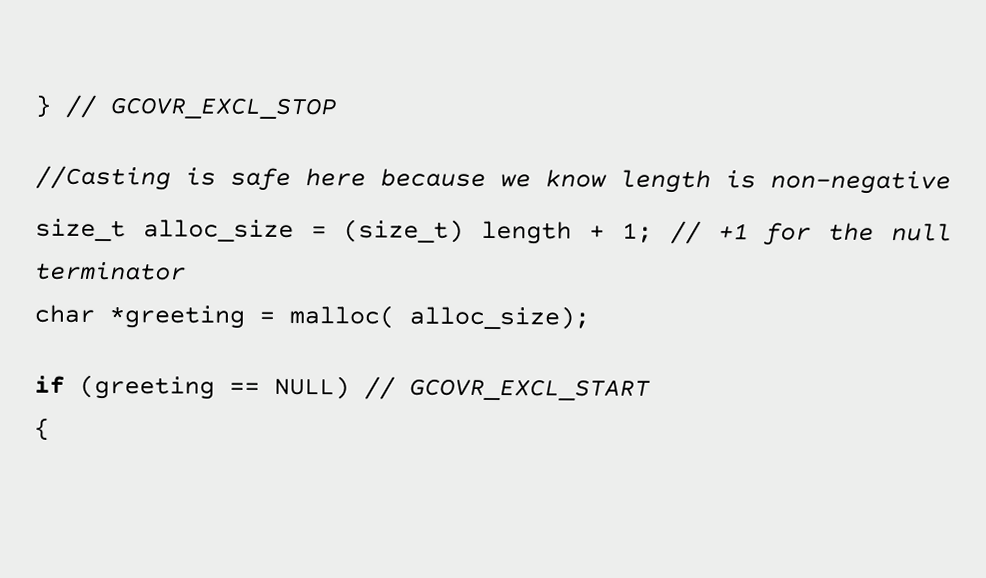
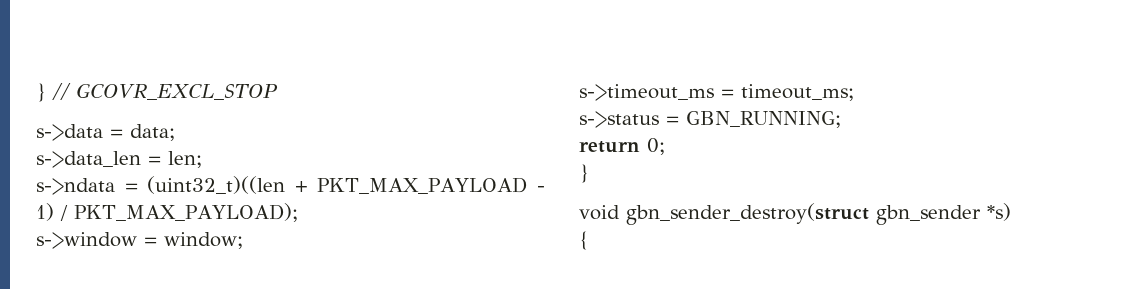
[35,165,951,195] [35,218,953,246] [35,261,186,281] [34,304,590,330] [34,374,651,401] //Casting is safe here because we know length is non-negative // size_t alloc_size = (size_t) length + 1; // +1 for the null terminator // char *greeting = malloc( alloc_size); // if (greeting == NULL) // GCOVR_EXCL_START -> [36,124,175,141] [36,151,202,168] [36,176,545,195] [36,203,298,222] [36,232,243,249] [579,84,854,101] [579,111,841,128] [579,138,665,155] [579,164,589,183] [579,203,1011,225] s->data = data; // s->data_len = len; // s->ndata = (uint32_t)((len + PKT_MAX_PAYLOAD - 1) / PKT_MAX_PAYLOAD); // s->window = window; // s->timeout_ms = timeout_ms; // s->status = GBN_RUNNING; // return 0; // } // void gbn_sender_destroy(struct gbn_sender *s)

